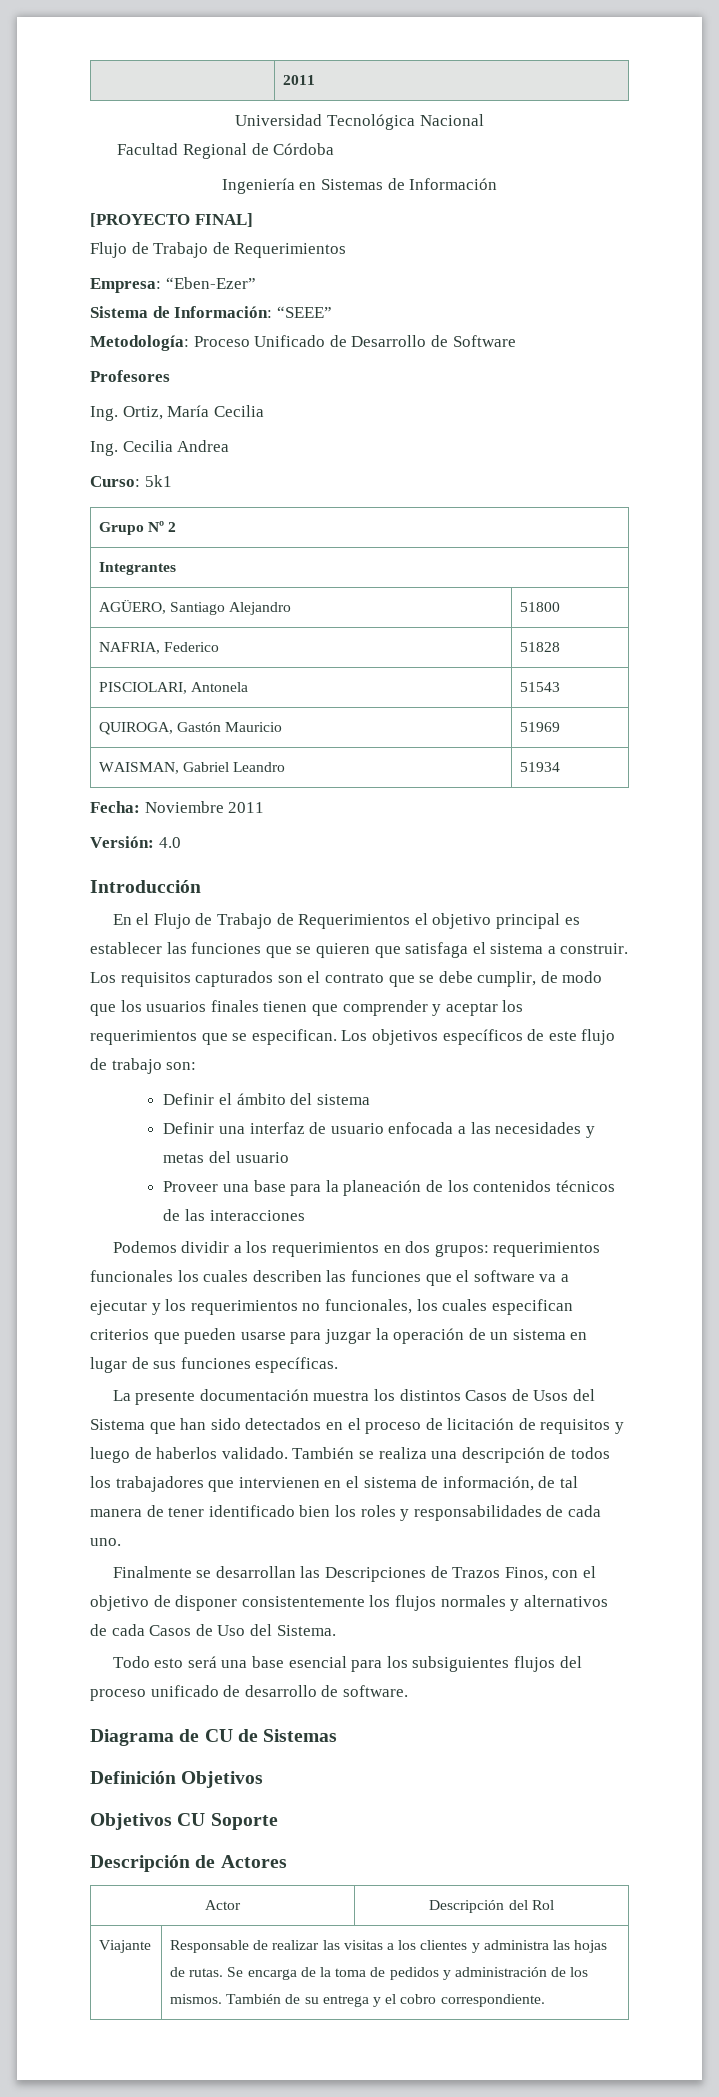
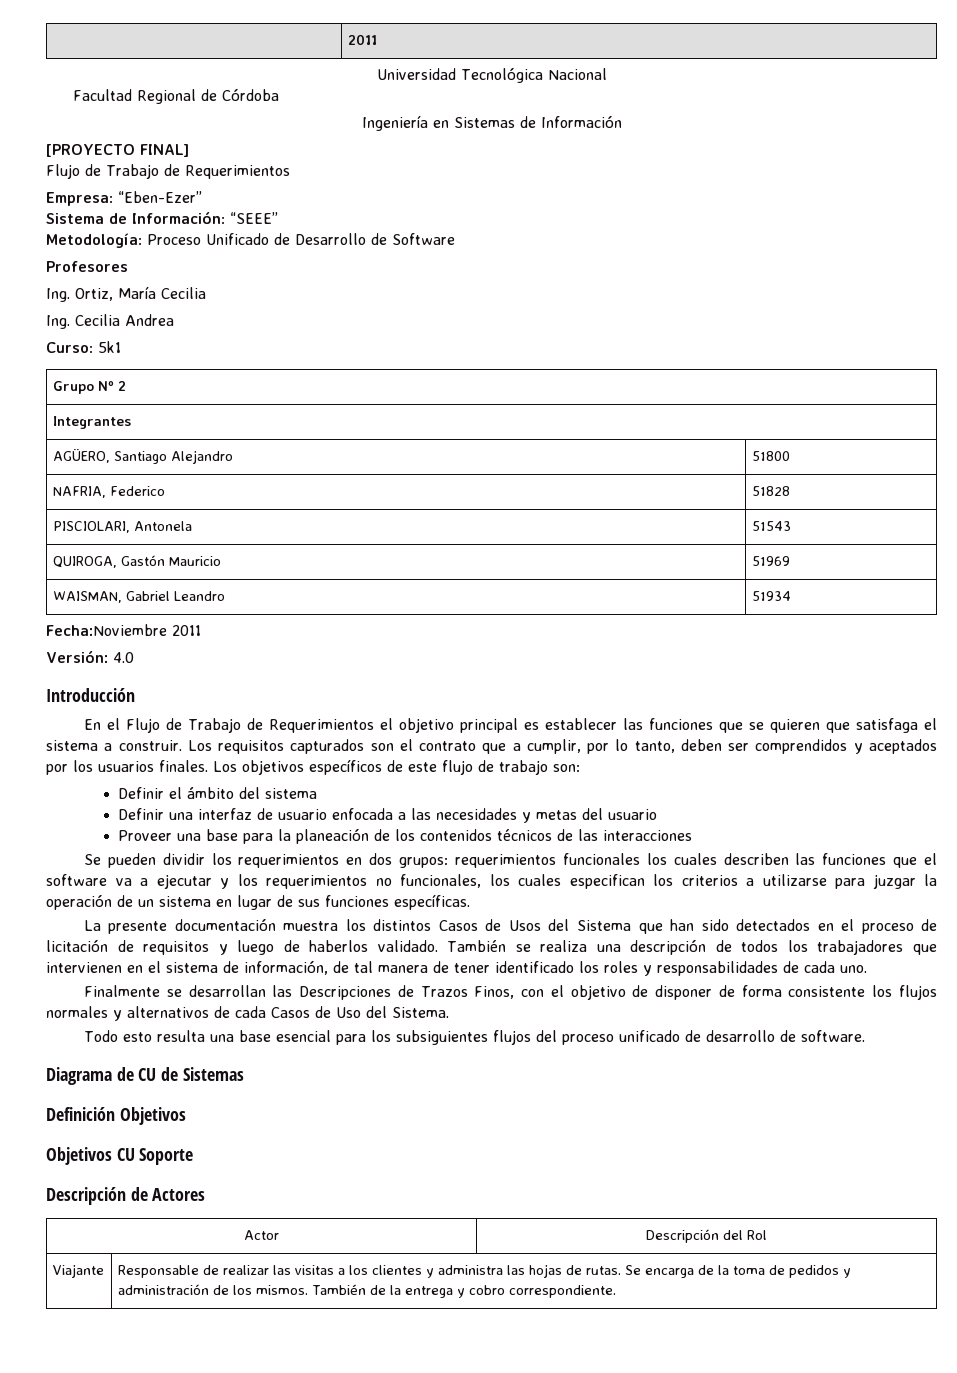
[90,801,224,813] Fecha: Noviembre -> [46,624,167,636] Fecha:Noviembre
[419,971,603,987] [90,1000,524,1016] [90,1029,337,1045] se debe cumplir, de modo que los usuarios finales tienen que comprender y aceptar los requerimientos que se especifican. -> [512,739,938,754] [46,760,208,775] a cumplir, por lo tanto, deben ser comprendidos y aceptados por los usuarios finales.
[112,1241,242,1253] Podemos dividir a -> [83,853,205,868] Se pueden dividir
[90,1328,286,1344] criterios que pueden usarse -> [653,874,827,886] los criterios a utilizarse
[299,1505,331,1517] bien -> (574, 967) none
[241,1596,365,1607] consistentemente -> [718,985,866,997] de forma consistente
[187,1656,217,1668] será -> [156,1030,205,1042] resulta
[304,1997,319,2004] su -> [389,1285,401,1295] la
[385,1994,397,2004] el -> (465, 1293) none

